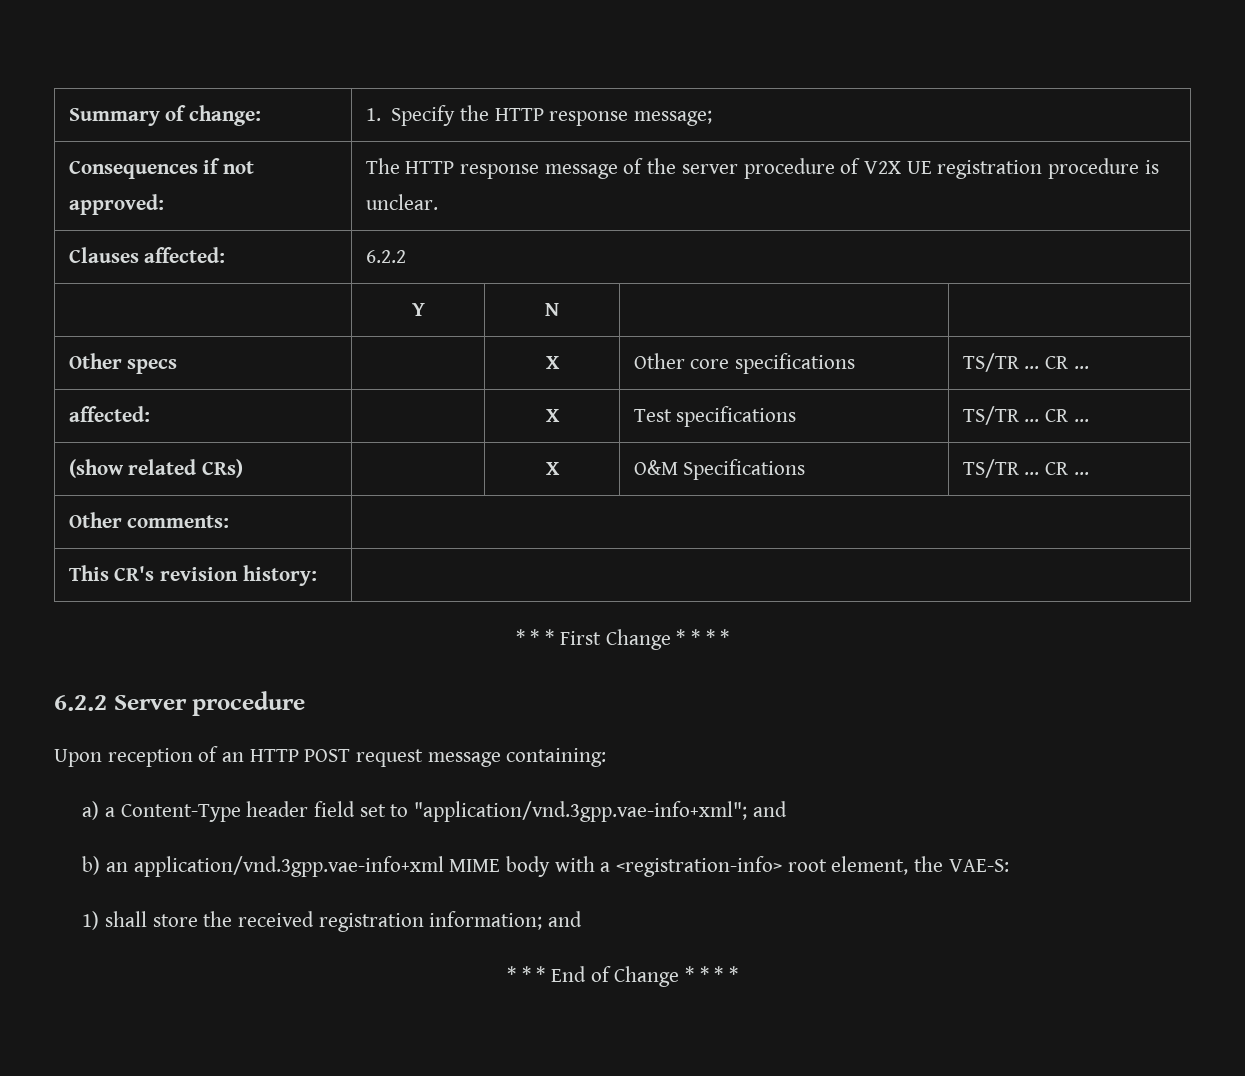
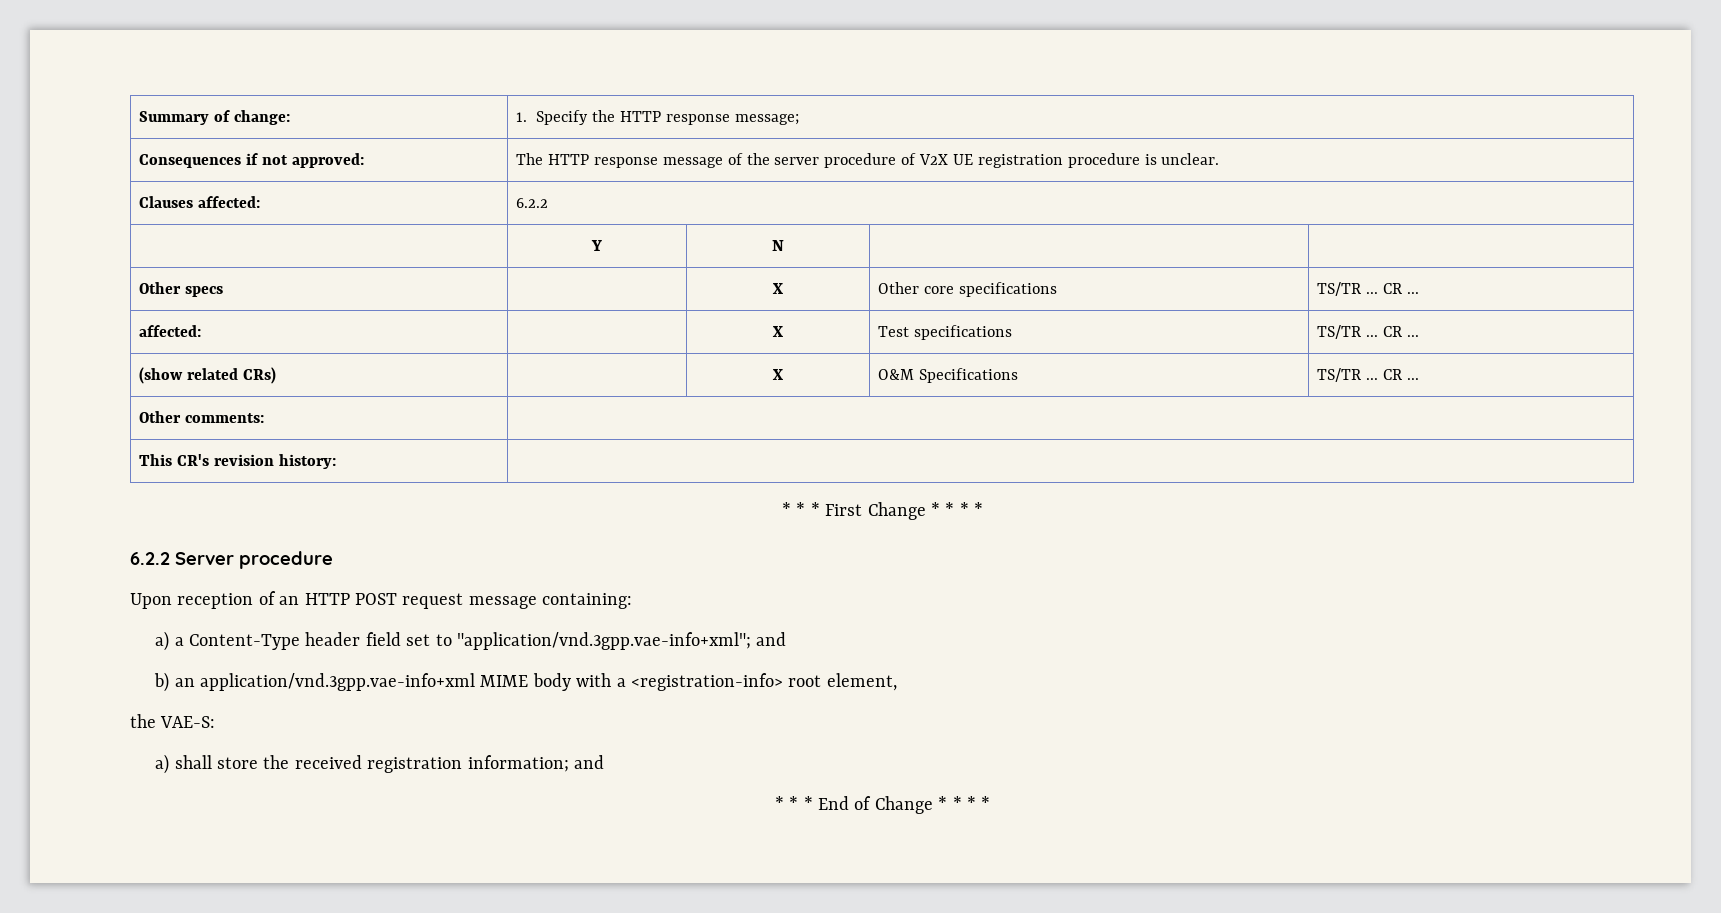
(909, 865) none -> (897, 682) //
[82,911,100,930] 1) -> [155,754,170,774] a)

